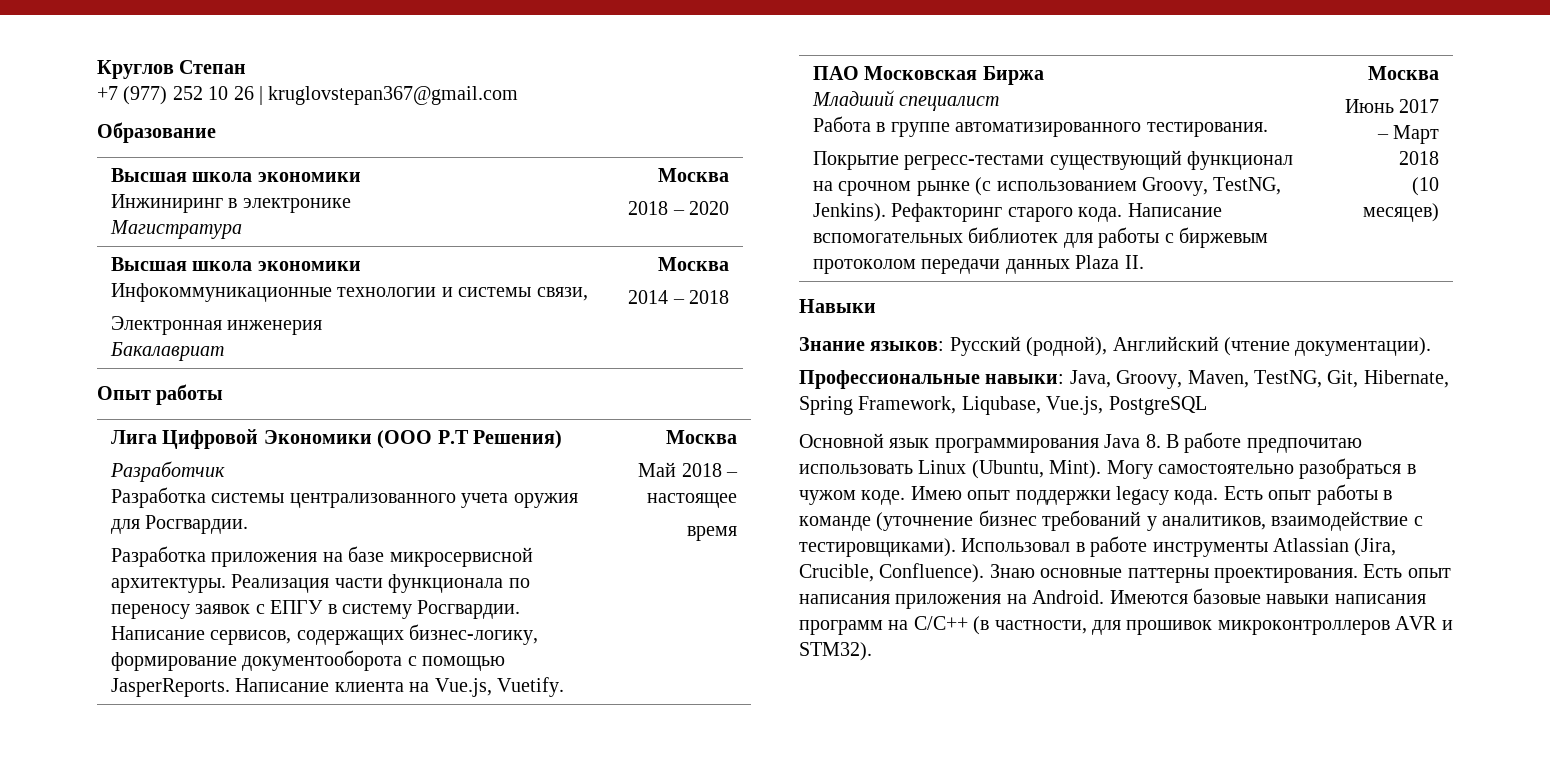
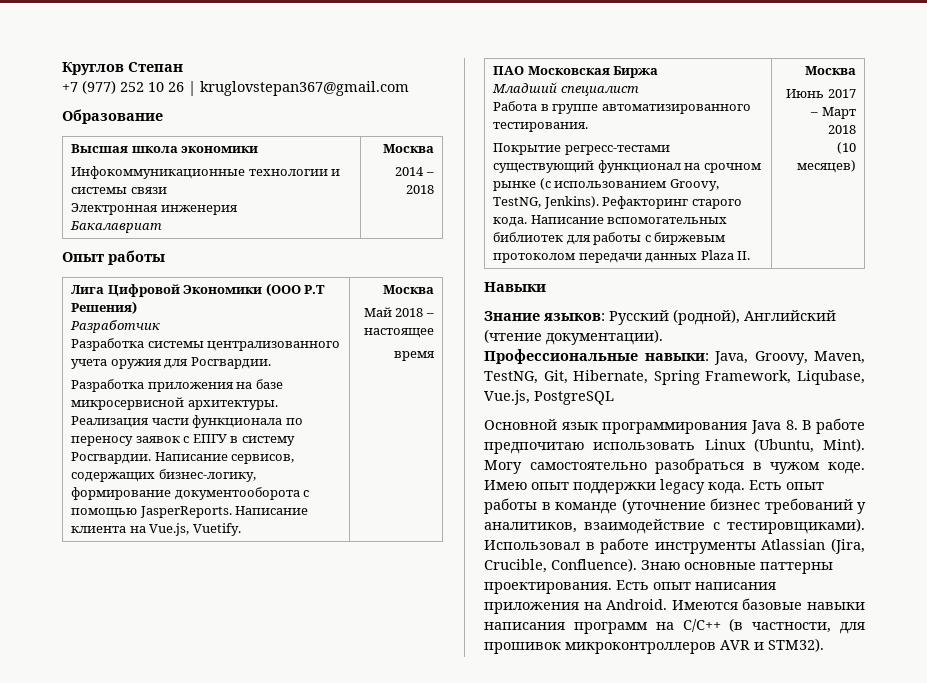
[111,194,351,213] [110,220,243,239] [657,168,729,182] [628,201,729,215] [111,257,361,271] // Инжиниринг в электронике // Магистратура | Москва // 2018 – 2020 // Высшая школа экономики -> (259, 149) none
[536,287,588,301] связи, -> [130,187,167,194] связи

